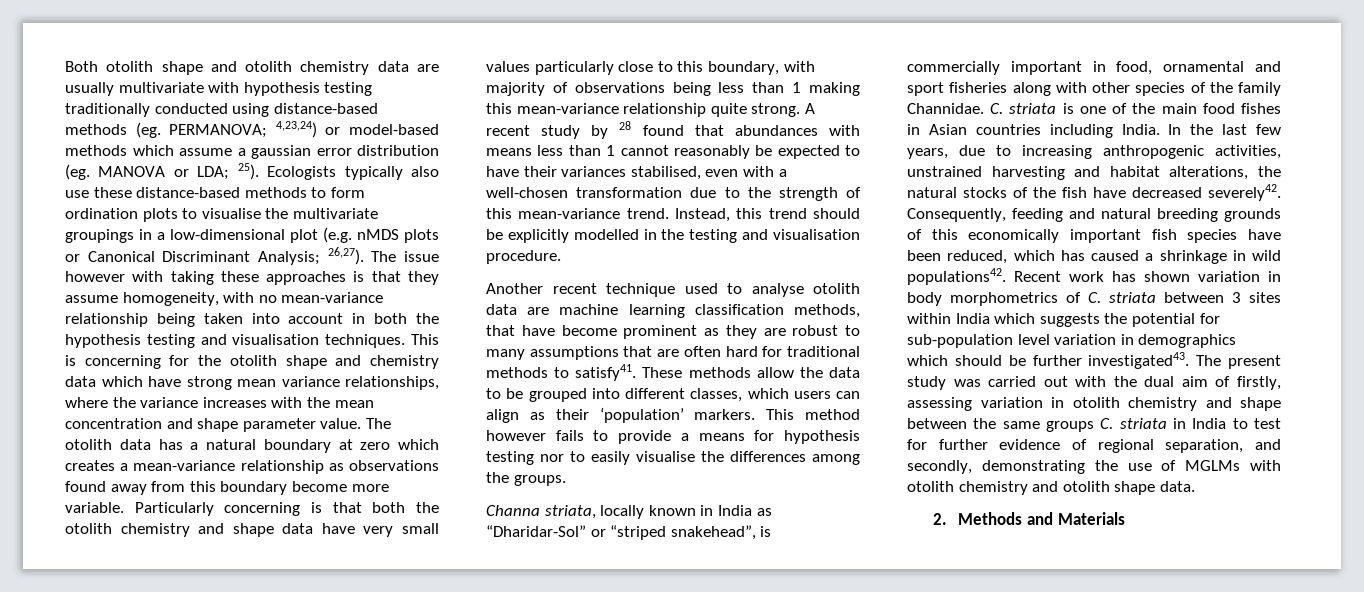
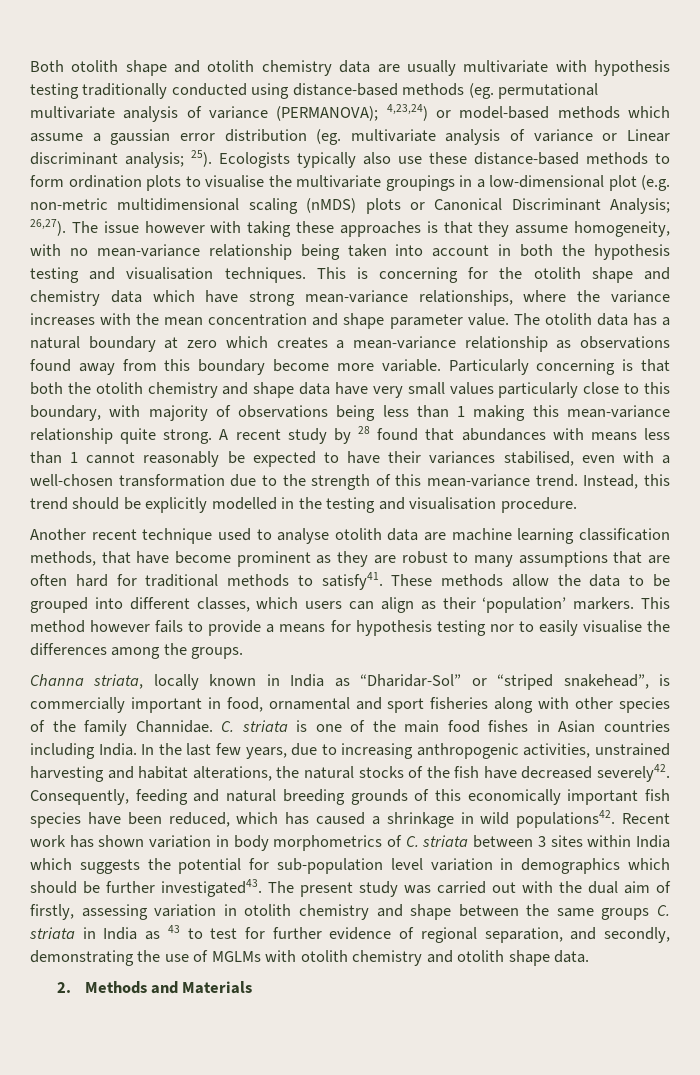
[169,124,268,138] PERMANOVA; -> [498,83,599,99] [30,106,379,122] permutational multivariate analysis of variance (PERMANOVA);
[98,166,230,180] MANOVA or LDA; -> [350,129,670,145] [30,152,184,168] multivariate analysis of variance or Linear discriminant analysis;
[357,229,399,240] nMDS -> [30,198,357,214] non-metric multidimensional scaling (nMDS)
[237,376,340,387] mean variance -> [304,290,408,303] mean-variance
(1227, 423) none -> [145,925,180,940] as 43

